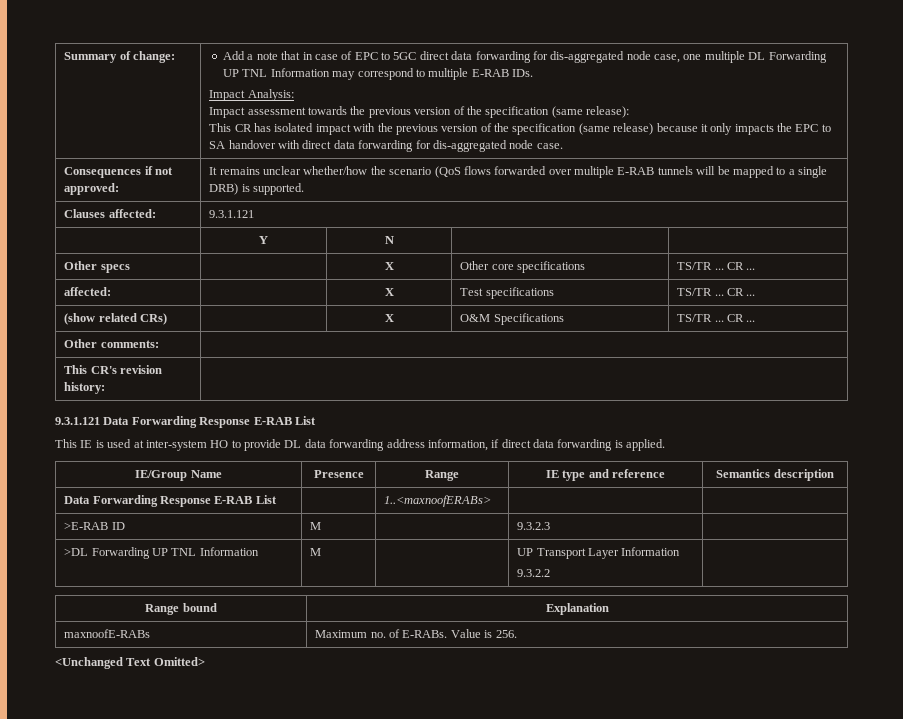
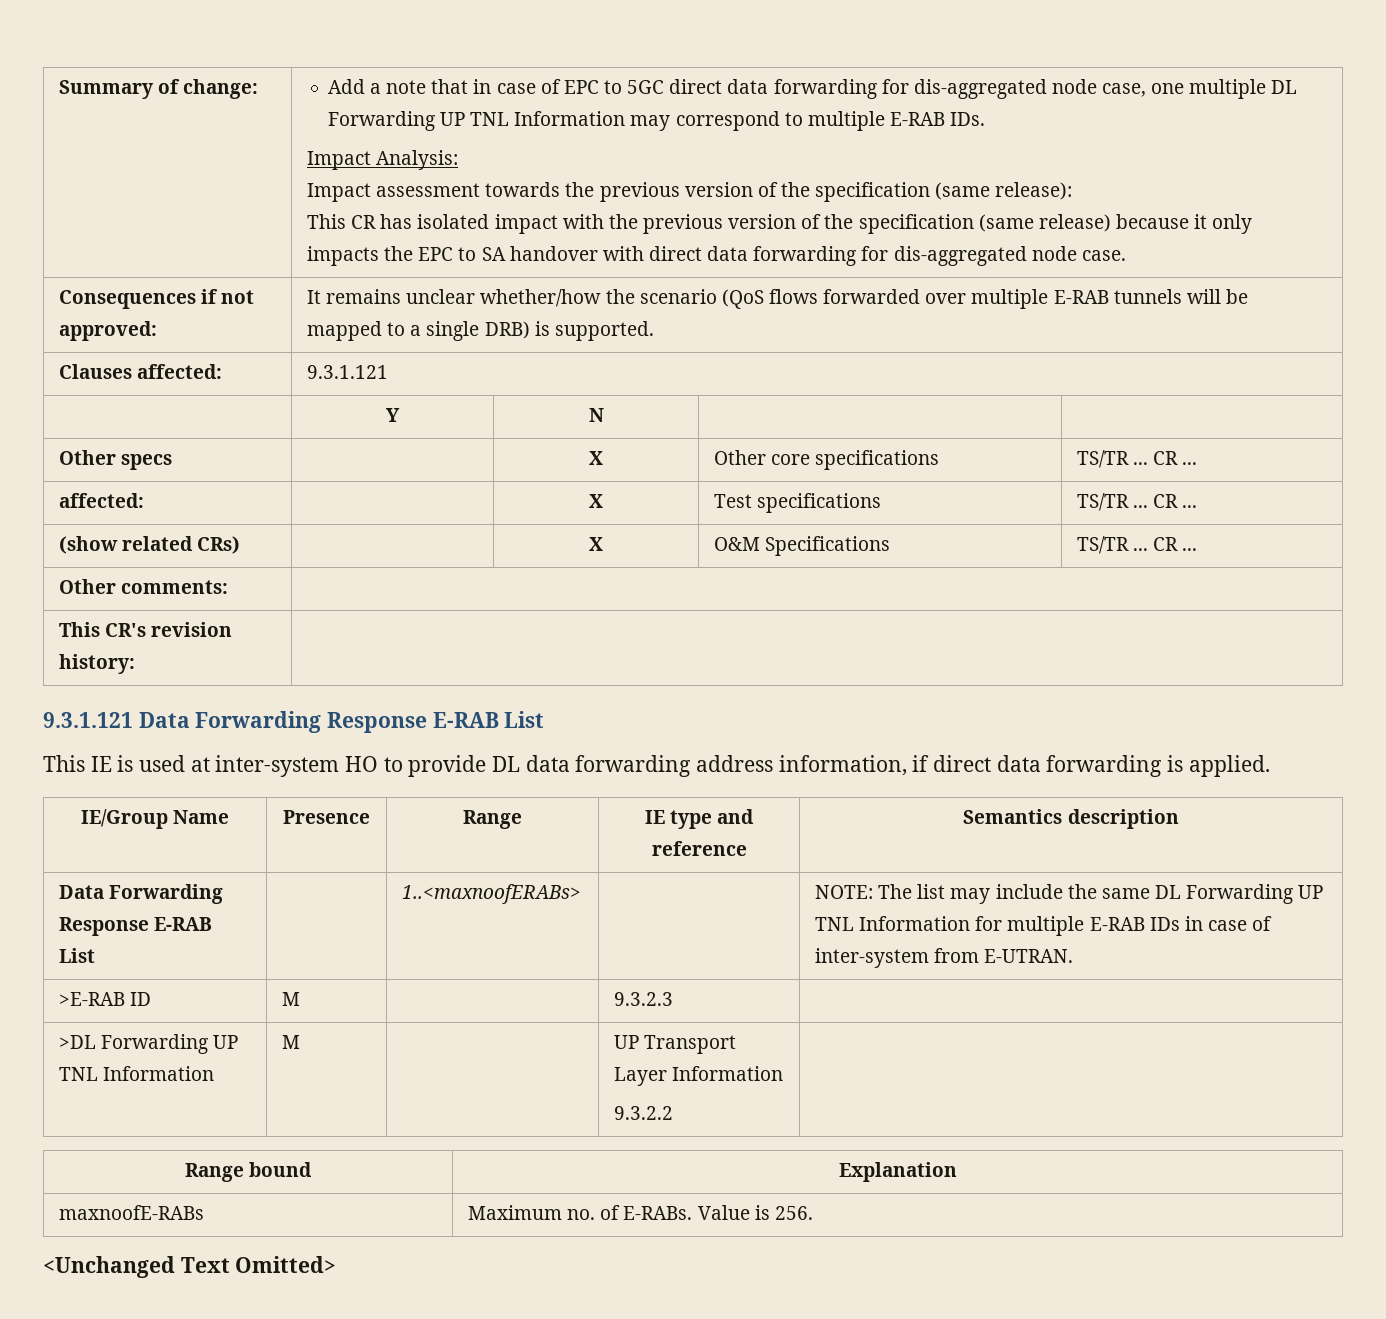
(492, 501) none -> [815,884,1324,904] [815,916,1273,936] [815,948,1074,968] NOTE: The list may include the same DL Forwarding UP TNL Information for multiple E-RAB IDs in case of inter-system from E-UTRAN.

